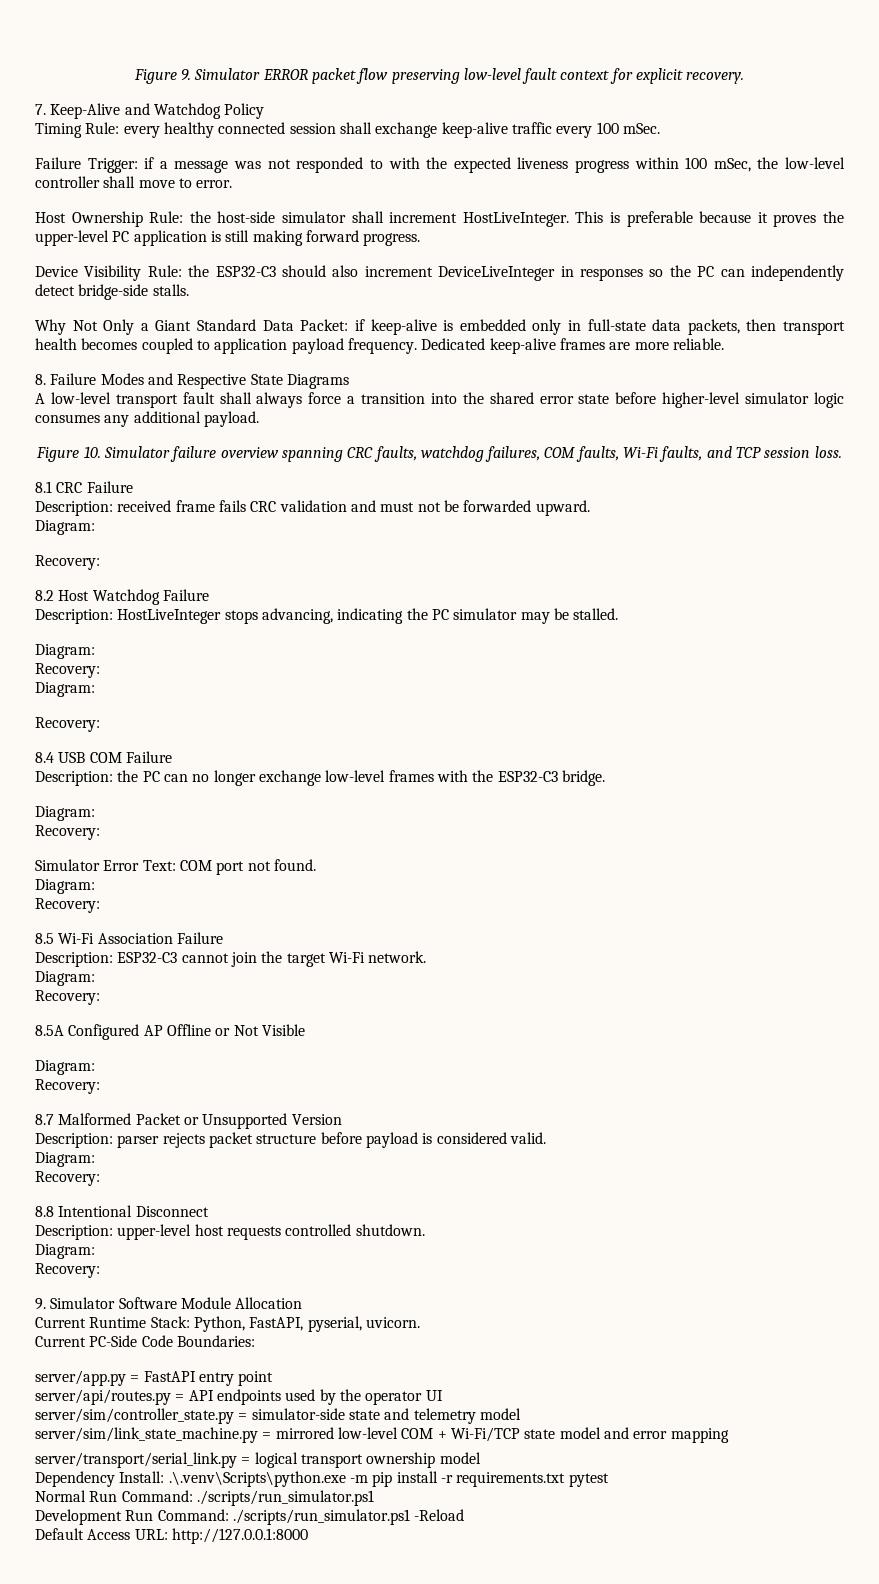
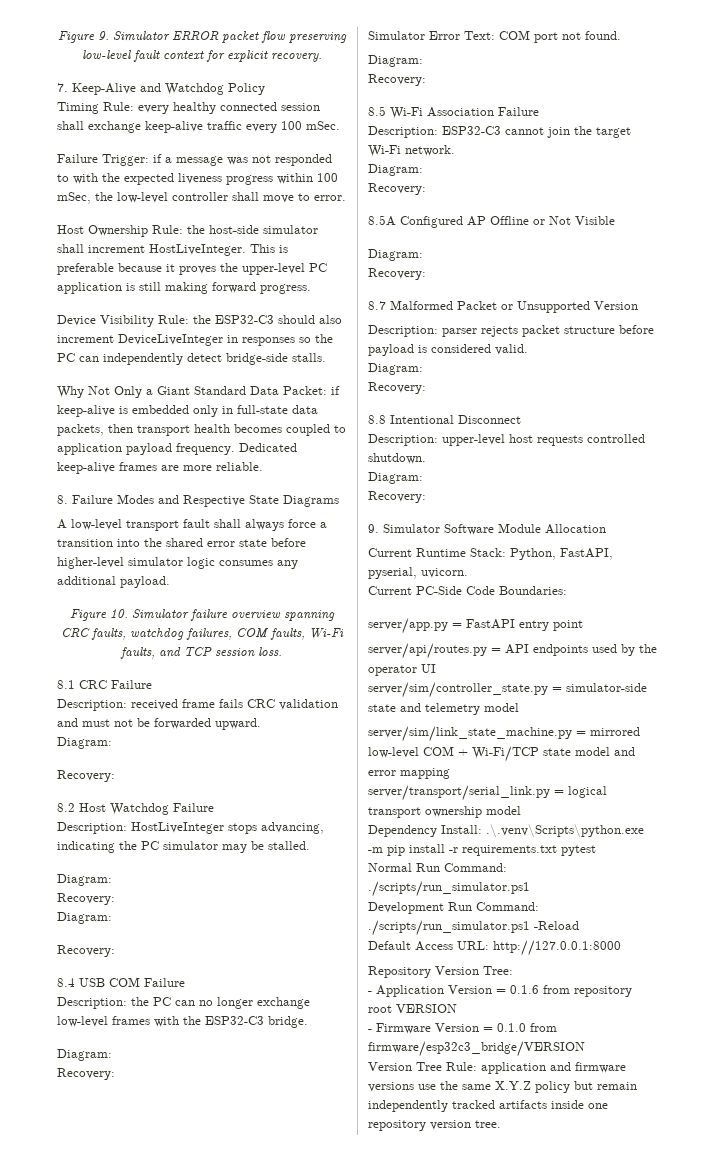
(308, 1536) none -> [368,966,513,978] [368,985,632,997] [368,1004,457,1013] [368,1023,557,1034] [368,1041,585,1057] [368,1062,626,1074] [368,1081,637,1093] [368,1100,608,1112] [368,1120,501,1131] // Repository Version Tree: // - Application Version = 0.1.6 from repository root VERSION // - Firmware Version = 0.1.0 from firmware/esp32c3_bridge/VERSION // Version Tree Rule: application and firmware versions use the same X.Y.Z policy but remain independently tracked artifacts inside one repository version tree.

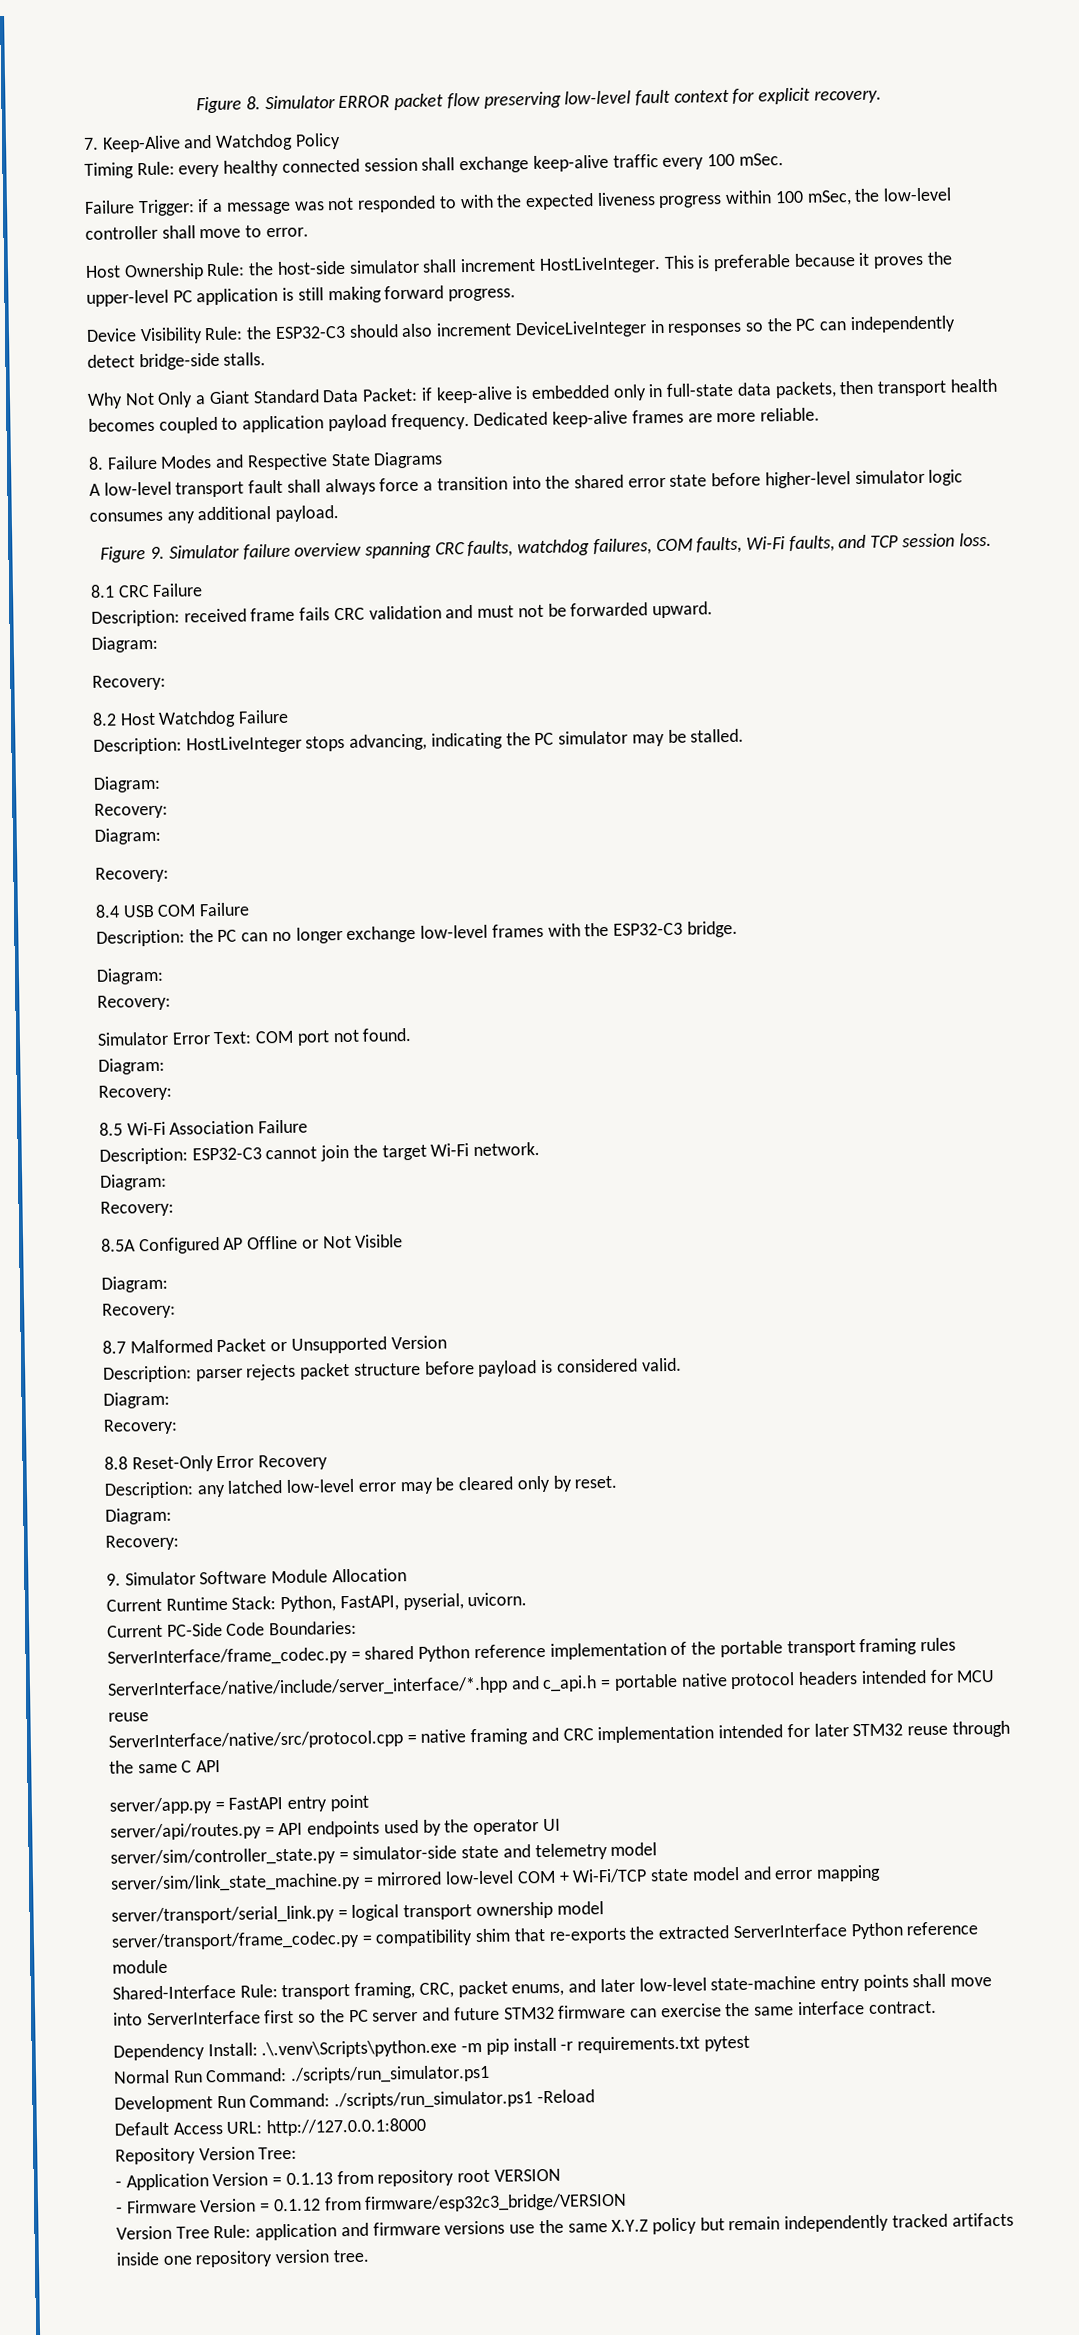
[57,31,109,43] Figure 9. -> [196,96,261,114] Figure 8.
[109,609,128,618] 10. -> [150,546,166,559] 9.
[390,415,521,424] [368,434,645,446] [368,453,426,464] Intentional Disconnect // Description: upper-level host requests controlled shutdown. -> [131,1454,329,1473] [104,1475,618,1499] Reset-Only Error Recovery // Description: any latched low-level error may be cleared only by reset.
(567, 590) none -> [107,1637,956,1667] [107,1669,996,1699] [108,1712,149,1722] [108,1720,1010,1751] [109,1760,222,1774] // ServerInterface/frame_codec.py = shared Python reference implementation of the portable transport framing rules // ServerInterface/native/include/server_interface/*.hpp and c_api.h = portable native protocol headers intended for MCU reuse // ServerInterface/native/src/protocol.cpp = native framing and CRC implementation intended for later STM32 reuse through the same C API
(521, 810) none -> [111,1921,979,1951] [112,1959,168,1974] [112,1973,993,2001] [113,2000,937,2026] // server/transport/frame_codec.py = compatibility shim that re-exports the extracted ServerInterface Python reference module // Shared-Interface Rule: transport framing, CRC, packet enums, and later low-level state-machine entry points shall move into ServerInterface first so the PC server and future STM32 firmware can exercise the same interface contract.
[510,985,539,994] 0.1.6 -> [285,2172,333,2186] 0.1.13
[497,1023,526,1032] 0.1.0 -> [272,2198,321,2212] 0.1.12

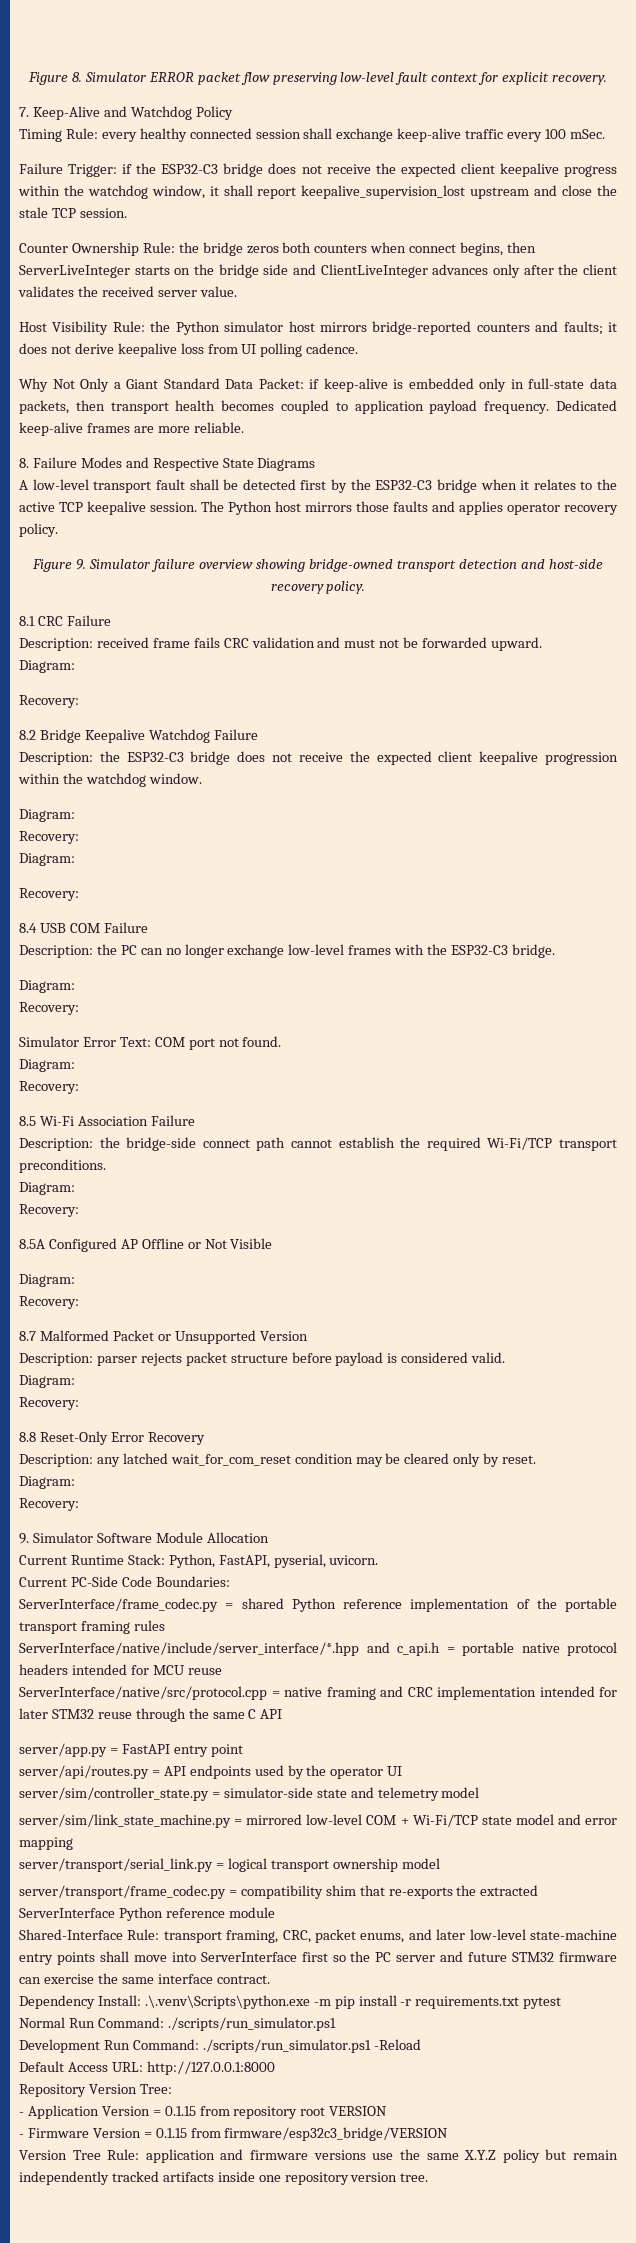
[212,187,953,215] [85,225,309,240] [85,251,953,281] [86,285,517,307] [86,315,956,345] [87,352,267,371] a message was not responded to with the expected liveness progress within 100 mSec, the low-level controller shall move to error. // Host Ownership Rule: the host-side simulator shall increment HostLiveInteger. This is preferable because it proves the upper-level PC application is still making forward progress. // Device Visibility Rule: the ESP32-C3 should also increment DeviceLiveInteger in responses so the PC can independently detect bridge-side stalls. -> [136,163,618,177] [18,185,617,199] [19,207,127,218] [19,242,537,256] [19,264,617,278] [18,286,237,297] [19,321,617,335] [19,343,359,357] the ESP32-C3 bridge does not receive the expected client keepalive progress within the watchdog window, it shall report keepalive_supervision_lost upstream and close the stale TCP session. // Counter Ownership Rule: the bridge zeros both counters when connect begins, then ServerLiveInteger starts on the bridge side and ClientLiveInteger advances only after the client validates the received server value. // Host Visibility Rule: the Python simulator host mirrors bridge-reported counters and faults; it does not derive keepalive loss from UI polling cadence.
[324,469,964,496] [89,505,340,524] always force a transition into the shared error state before higher-level simulator logic consumes any additional payload. -> [223,479,617,493] [19,501,618,515] [19,523,58,537] be detected first by the ESP32-C3 bridge when it relates to the active TCP keepalive session. The Python host mirrors those faults and applies operator recovery policy.
[364,532,992,559] spanning CRC faults, watchdog failures, COM faults, Wi-Fi faults, and TCP session loss. -> [255,559,603,572] [270,581,366,594] showing bridge-owned transport detection and host-side recovery policy.
[119,712,156,726] Host -> [39,729,145,743] Bridge Keepalive
[185,728,745,754] HostLiveInteger stops advancing, indicating the PC simulator may be stalled. -> [99,751,618,765] [18,773,202,787] the ESP32-C3 bridge does not receive the expected client keepalive progression within the watchdog window.
[191,1141,541,1162] ESP32-C3 cannot join the target Wi-Fi network. -> [99,1137,618,1151] [19,1159,106,1173] the bridge-side connect path cannot establish the required Wi-Fi/TCP transport preconditions.
[286,1478,397,1493] low-level error -> [170,1453,353,1466] wait_for_com_reset condition
[285,2172,333,2186] 0.1.13 -> [164,2106,196,2116] 0.1.15
[272,2198,321,2212] 0.1.12 -> [155,2128,187,2138] 0.1.15

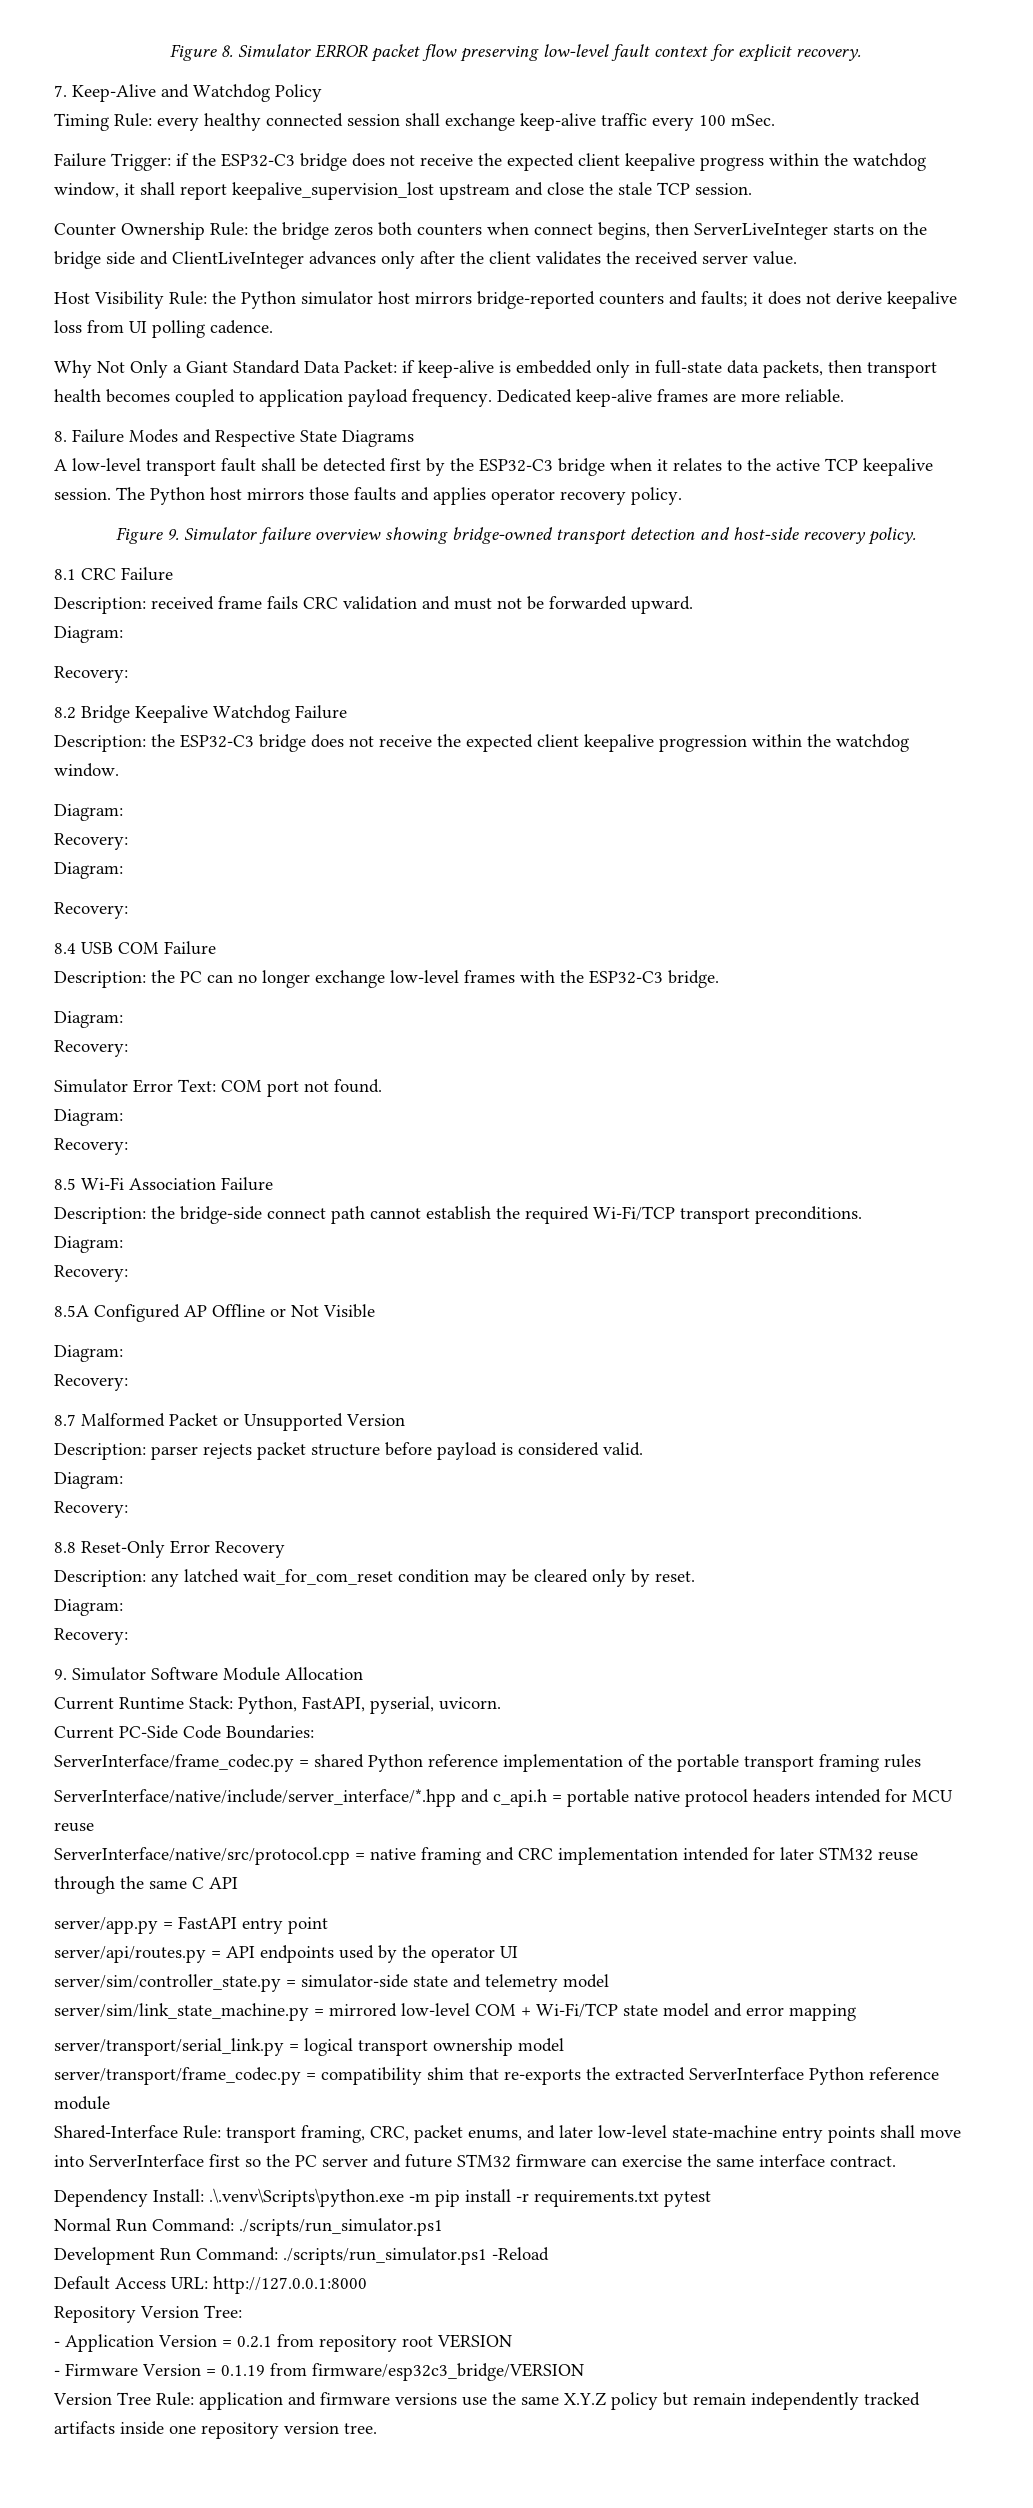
[164,2106,196,2116] 0.1.15 -> [237,2336,272,2348] 0.2.1
[155,2128,187,2138] 0.1.15 -> [221,2365,265,2376] 0.1.19

